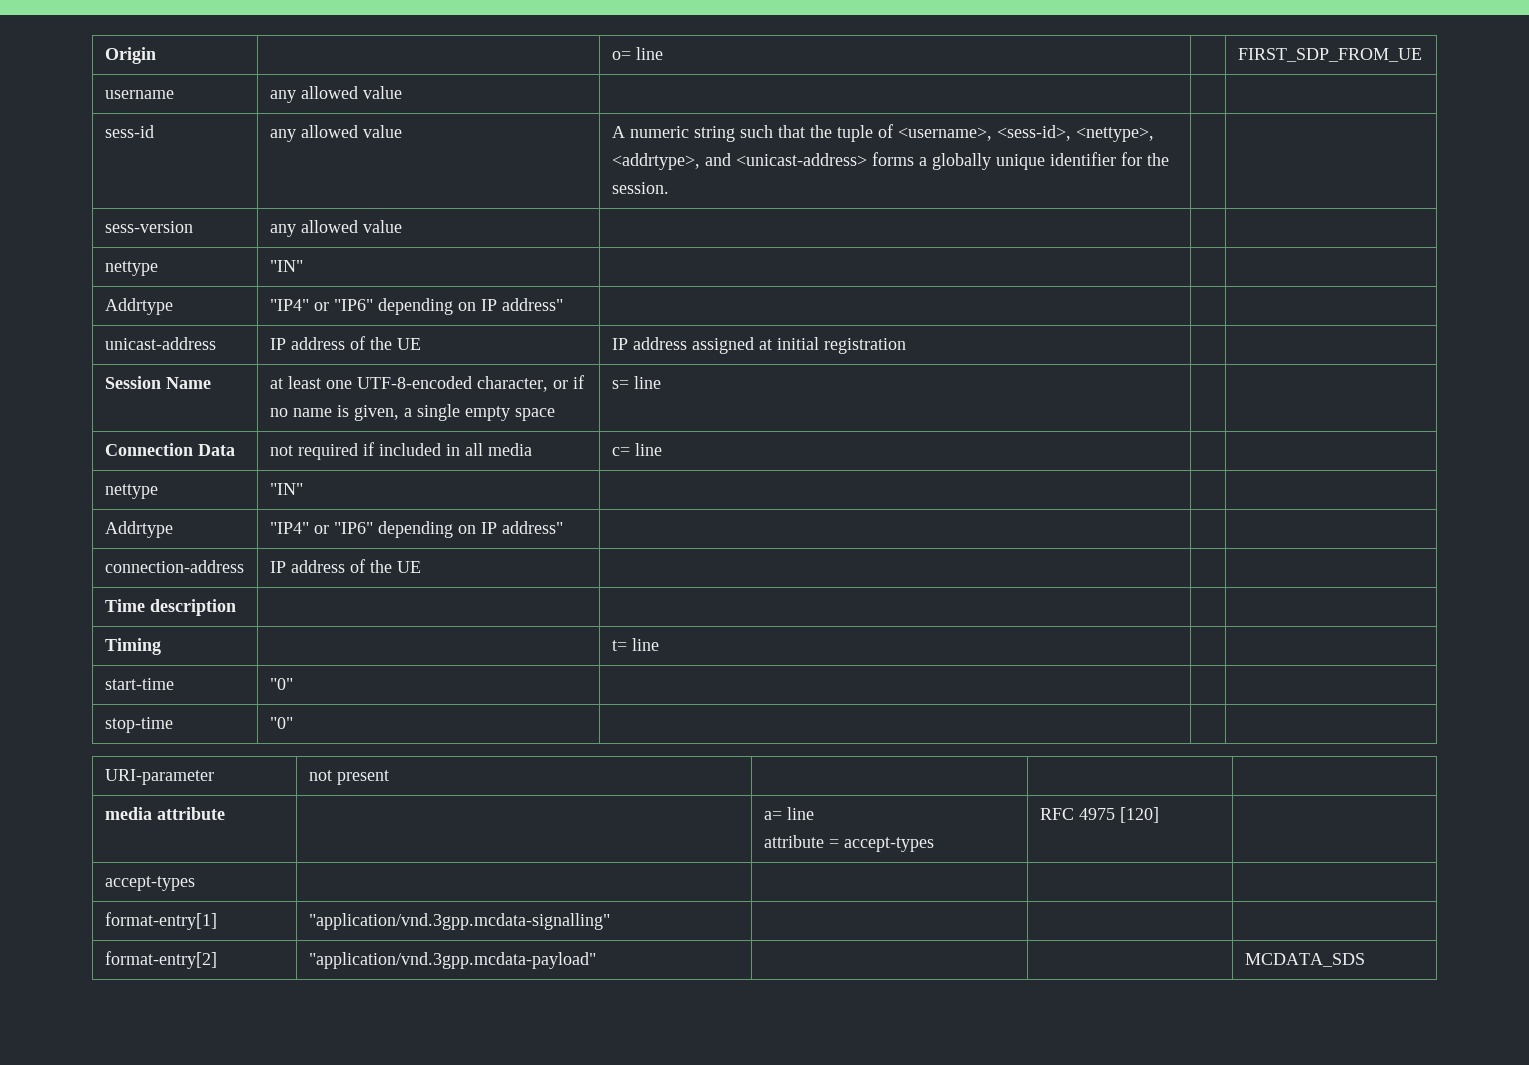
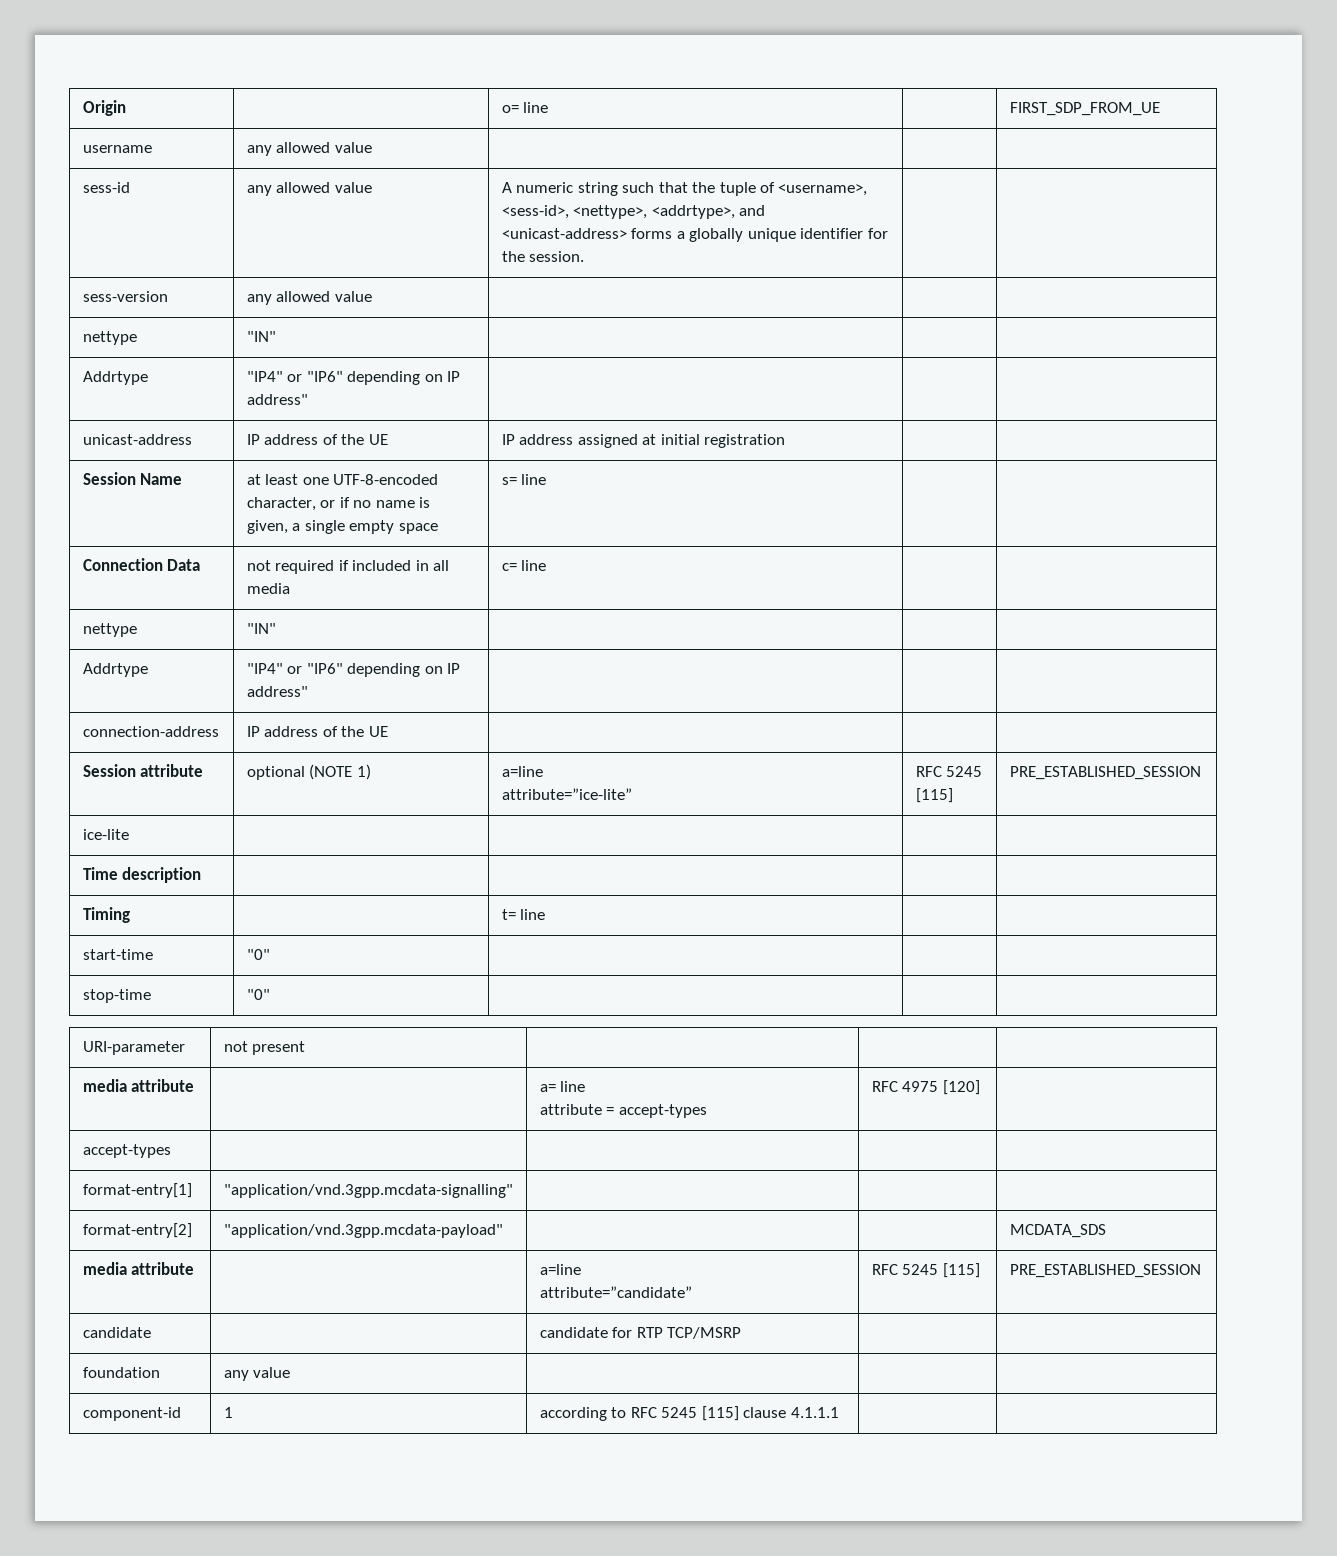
(421, 567) none -> [82,764,204,777] [246,764,371,780] [501,766,543,777] [501,788,632,800] [915,766,983,777] [915,788,953,803] [1009,766,1201,780] [82,829,129,840] // Session attribute | optional (NOTE 1) | a=line // attribute=”ice-lite” | RFC 5245 [115] | PRE_ESTABLISHED_SESSION // ice-lite | | | |
(1365, 960) none -> [82,1262,195,1275] [539,1264,581,1275] [539,1286,692,1298] [871,1263,980,1278] [1009,1264,1201,1278] [82,1327,151,1338] [539,1327,742,1339] [82,1367,160,1378] [223,1367,291,1381] [82,1407,181,1421] [223,1407,233,1418] [539,1406,839,1421] // media attribute | | a=line // attribute=”candidate” | RFC 5245 [115] | PRE_ESTABLISHED_SESSION // candidate | | candidate for RTP TCP/MSRP | | // foundation | any value | | | // component-id | 1 | according to RFC 5245 [115] clause 4.1.1.1 | |

